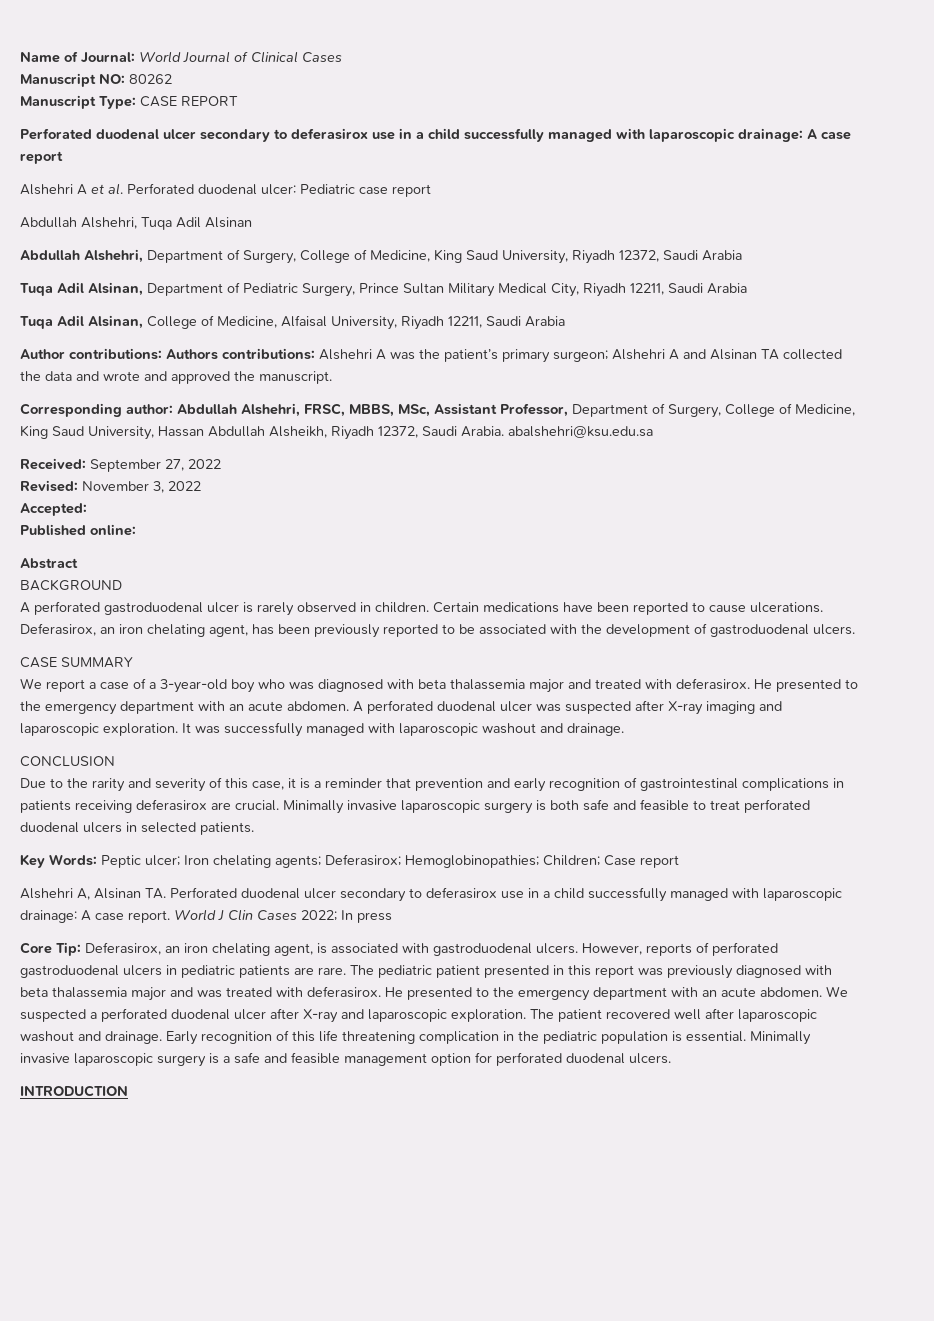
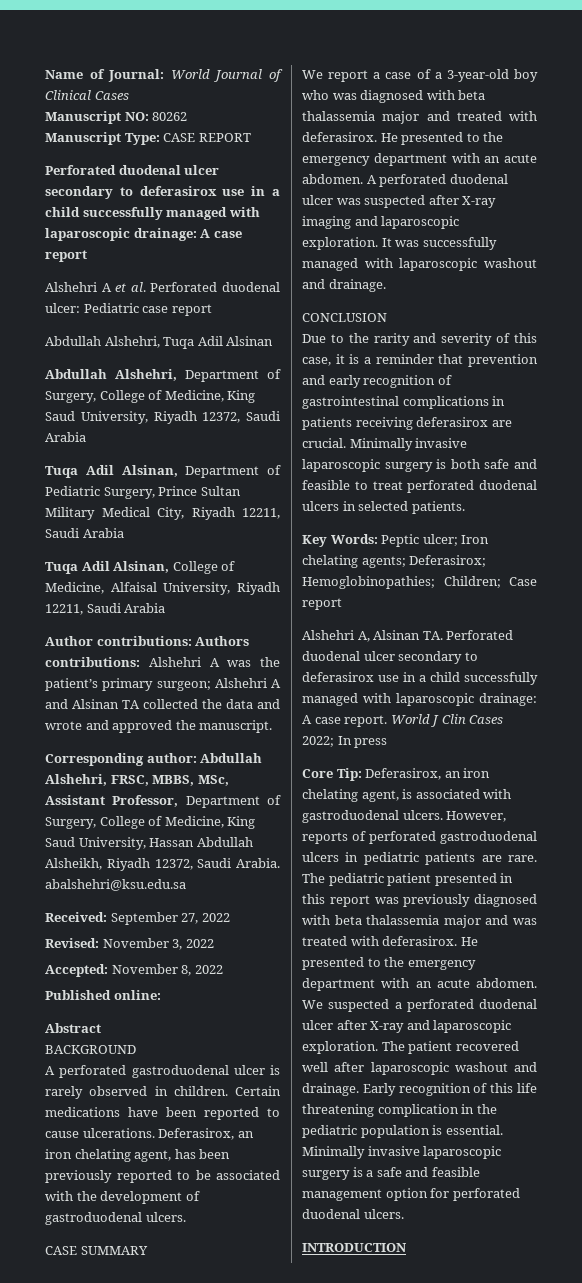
(87, 509) none -> [111,964,223,976] November 8, 2022

